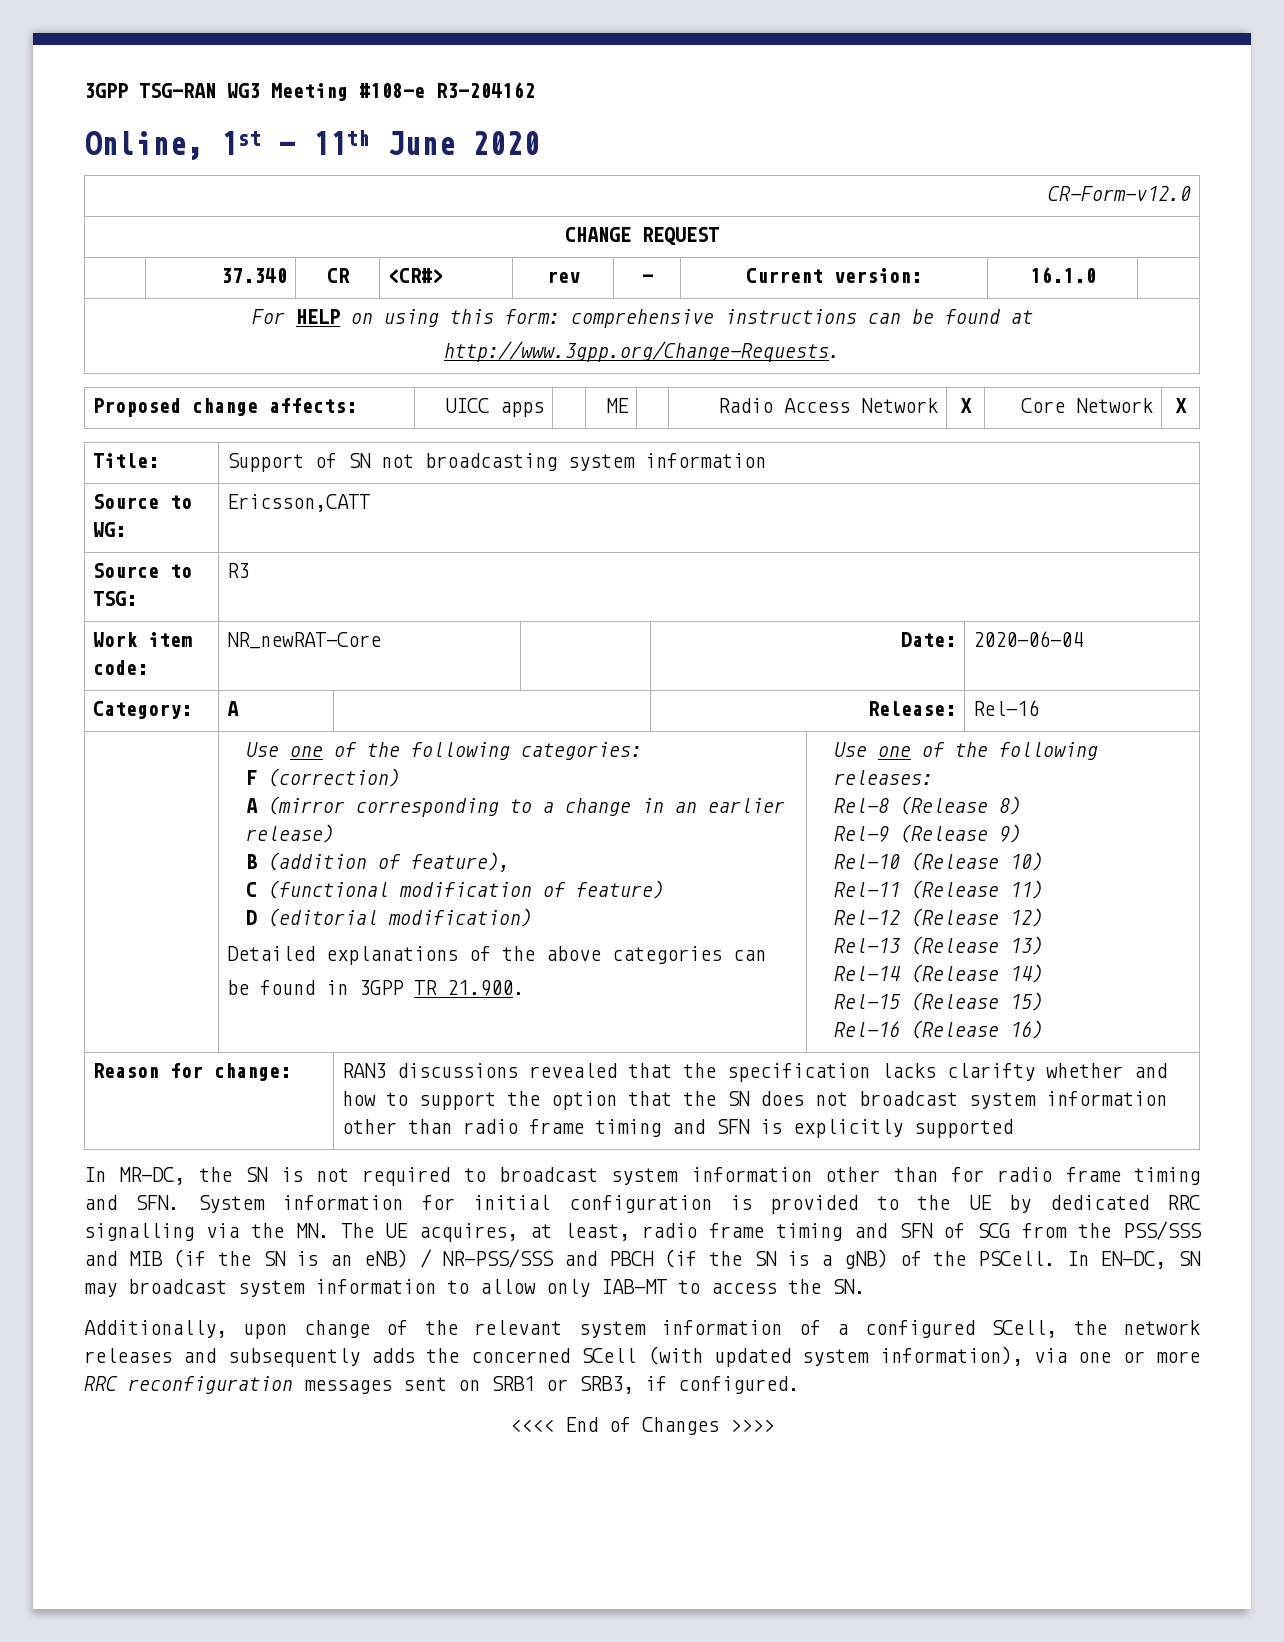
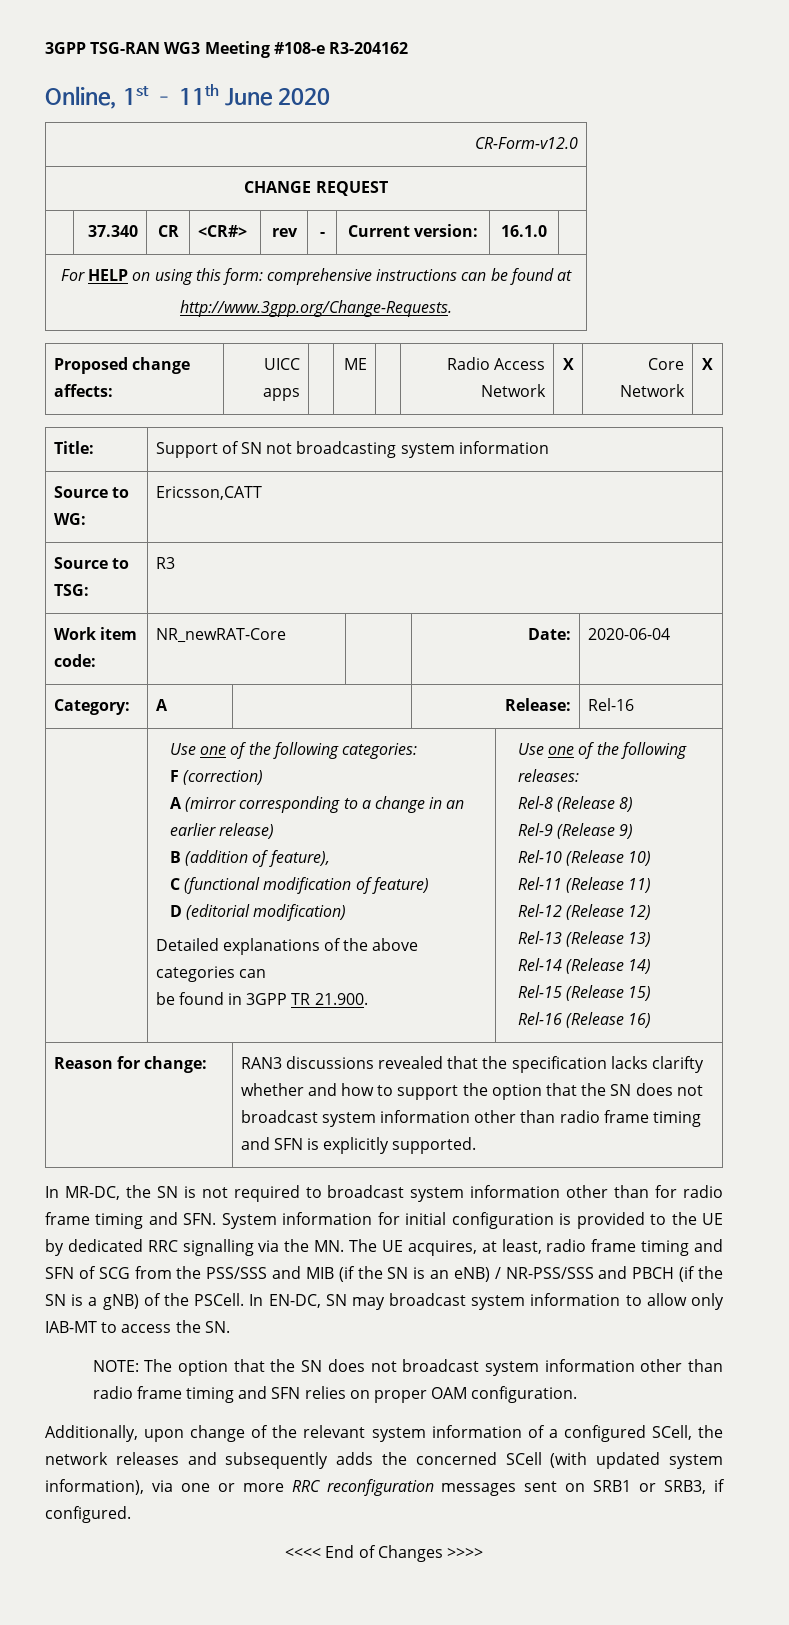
[914,1119,1014,1138] supported -> [392,1137,477,1154] supported.
(865, 1286) none -> [92,1359,723,1376] [92,1386,578,1403] // NOTE: The option that the SN does not broadcast system information other than radio frame timing and SFN relies on proper OAM configuration.

